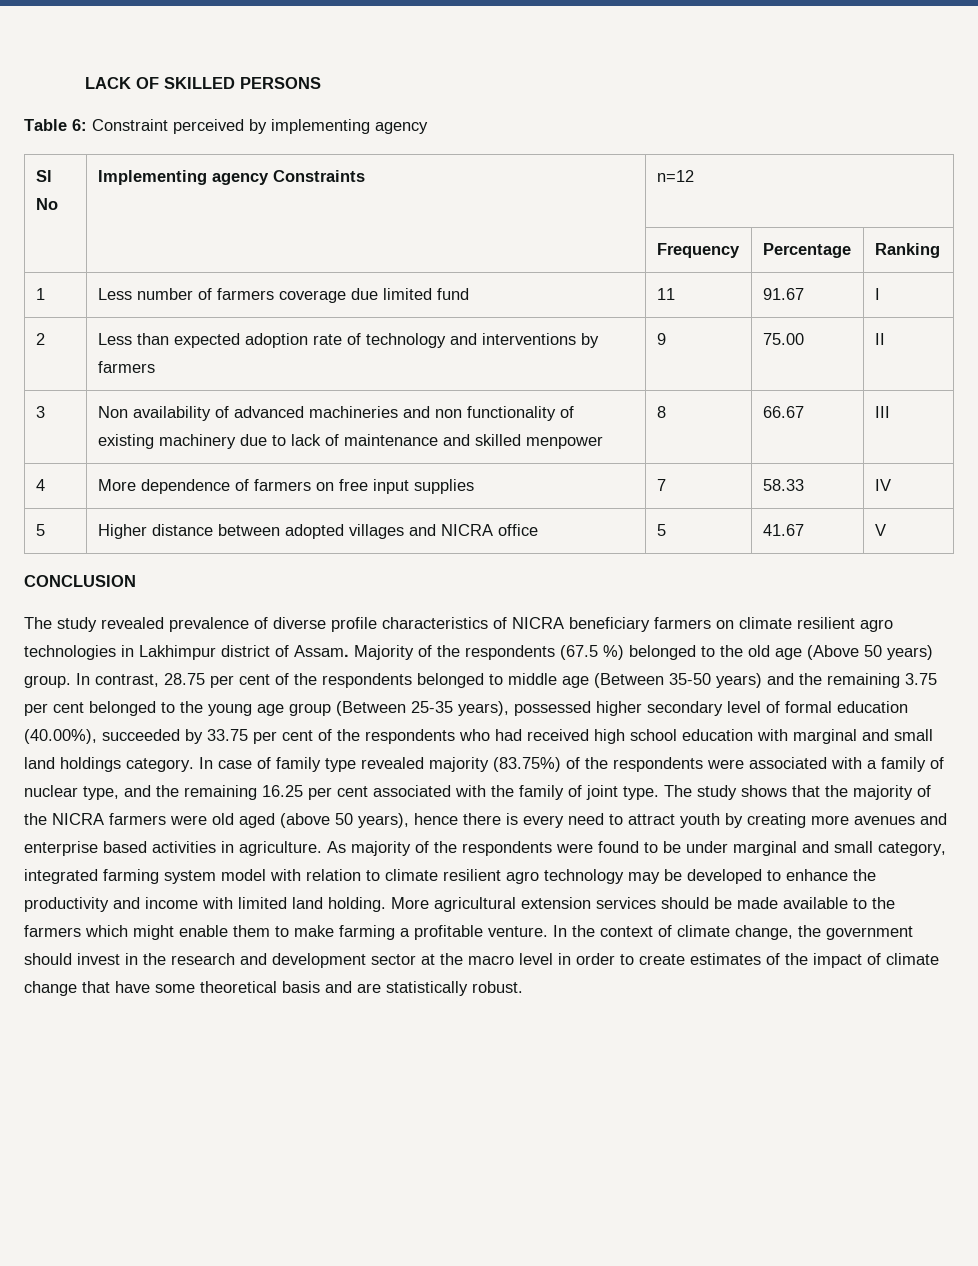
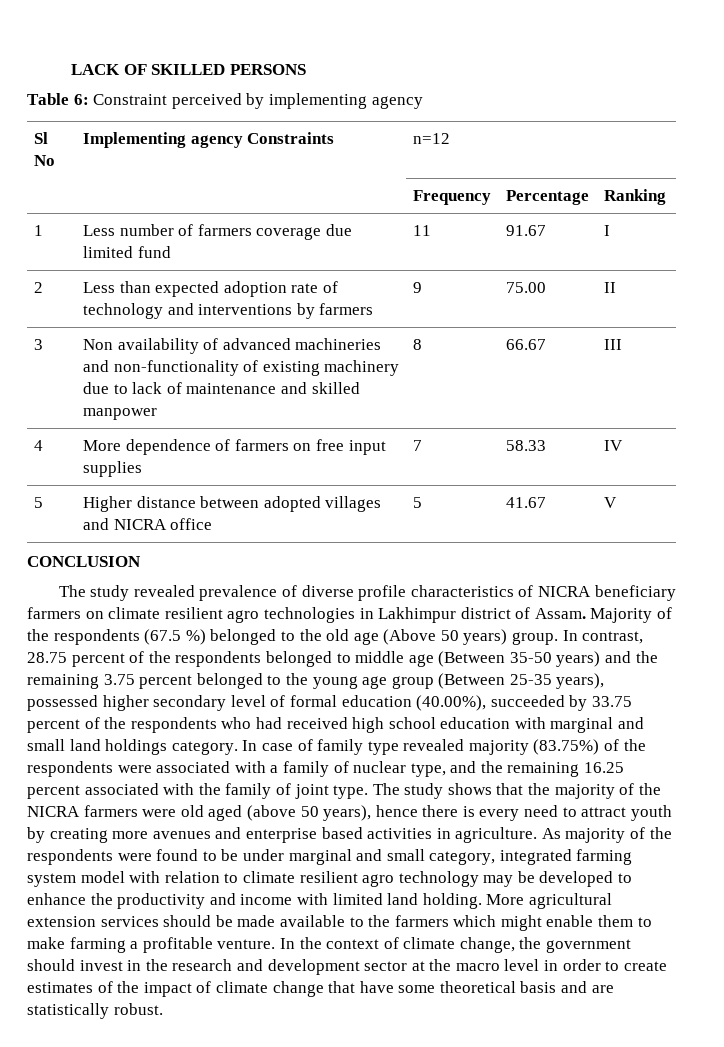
[434,406,556,421] non functionality -> [113,360,239,376] non-functionality
[525,436,603,449] menpower -> [83,408,158,420] manpower
[210,674,270,688] per cent -> [71,653,125,667] percent
[24,702,84,716] per cent -> [139,675,193,689] percent
[253,730,313,744] per cent -> [27,719,80,733] percent
[308,786,368,800] per cent -> [27,785,80,799] percent

